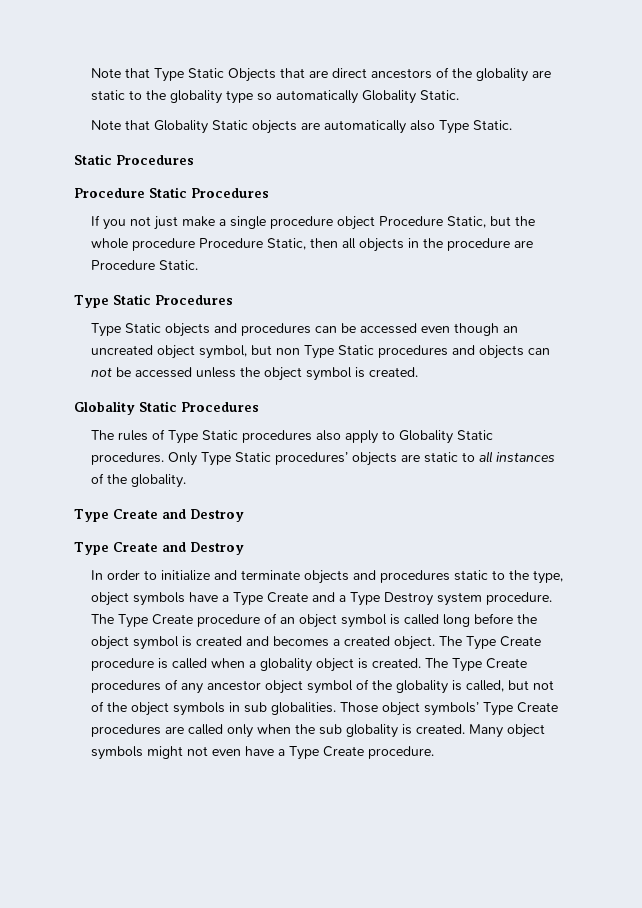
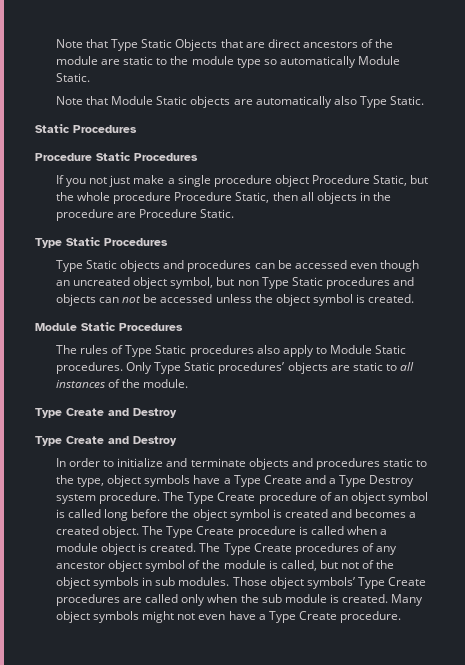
[476,68,529,82] globality -> [56,56,99,65] module
[170,90,223,104] globality -> [191,56,234,65] module
[362,90,417,104] Globality -> [357,56,400,65] Module
[154,120,209,134] Globality -> [111,96,154,105] Module
[74,401,135,415] Globality -> [35,323,77,331] Module
[399,430,454,444] Globality -> [329,345,372,354] Module
[131,474,187,488] globality. -> [143,379,189,388] module.
[260,658,313,672] globality -> [56,543,99,552] module
[396,680,449,694] globality -> [223,560,266,569] module
[271,702,337,715] globalities. -> [178,577,230,586] modules.
[346,724,399,738] globality -> [284,594,327,603] module

